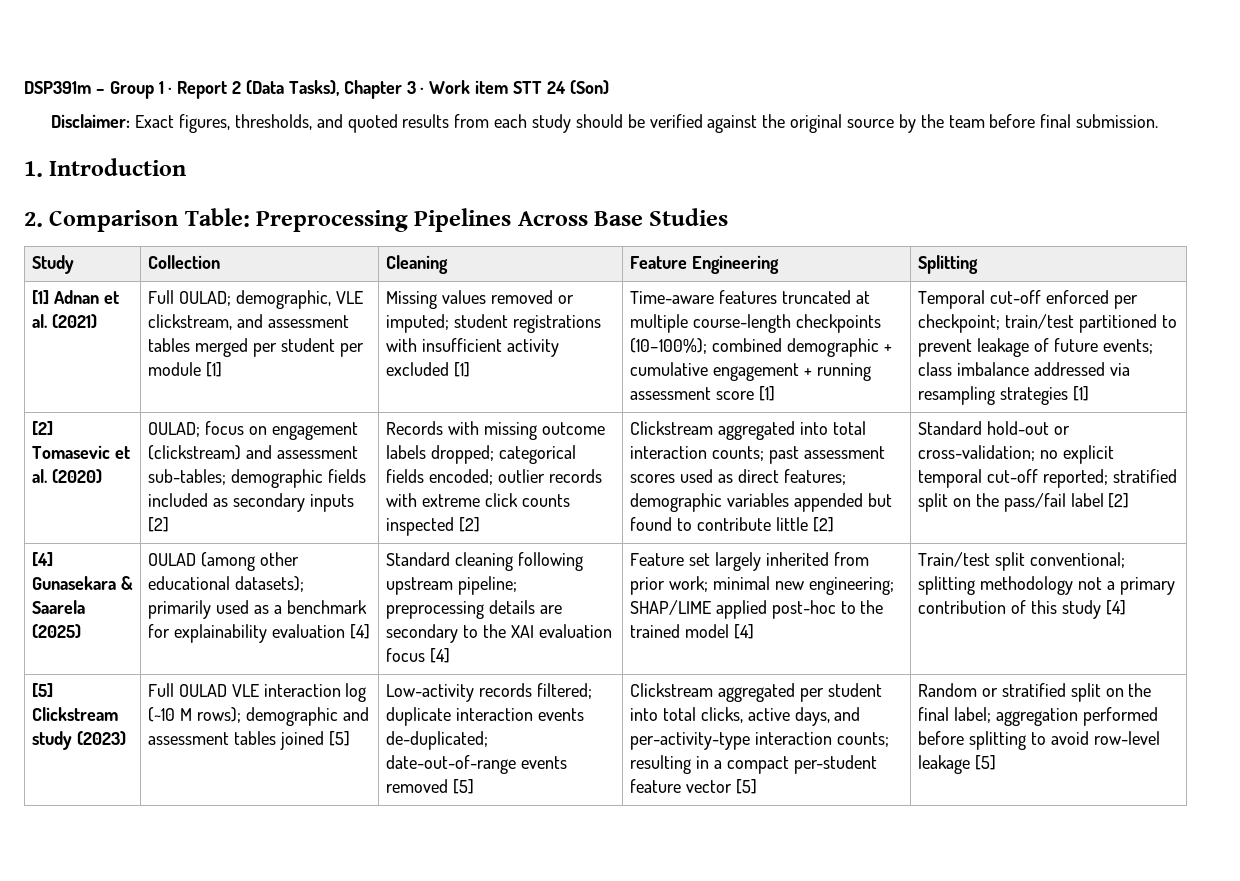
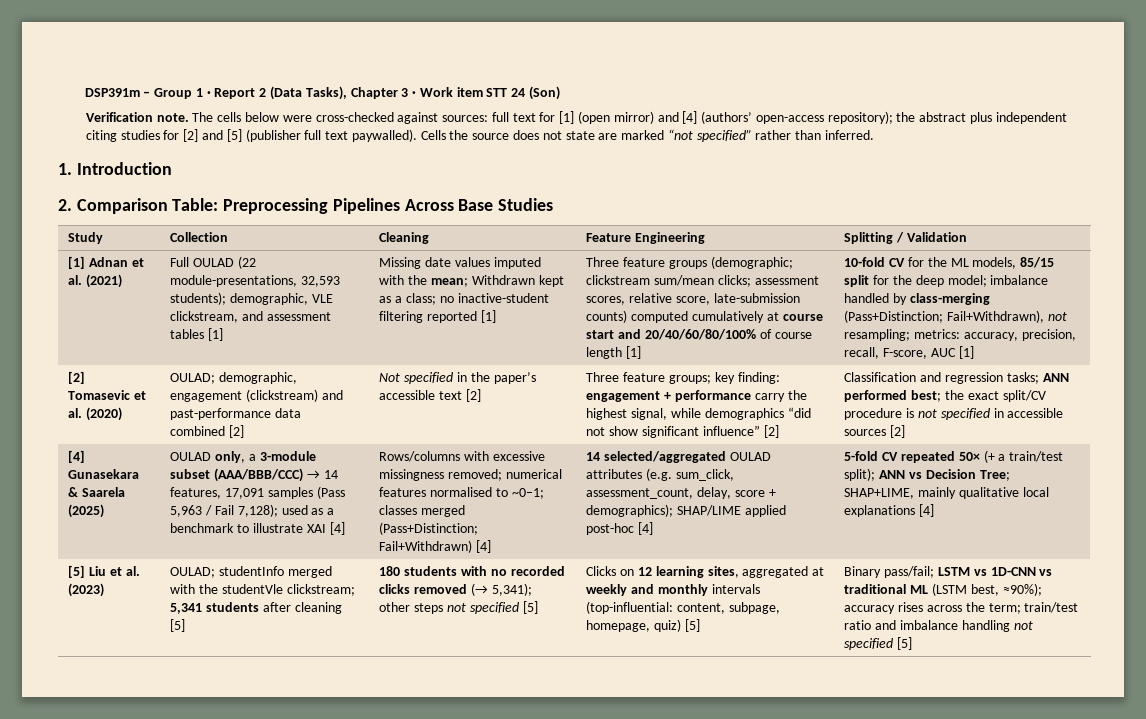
[51,114,1159,133] Disclaimer: Exact figures, thresholds, and quoted results from each study should be verified against the original source by the team before final submission. -> [85,111,1067,124] [85,129,875,142] Verification note. The cells below were cross-checked against sources: full text for [1] (open mirror) and [4] (authors’ open-access repository); the abstract plus independent citing studies for [2] and [5] (publisher full text paywalled). Cells the source does not state are marked “not specified” rather than inferred.
(979, 264) none -> [896,232,968,243] / Validation
[178,291,231,306] OULAD; -> [193,256,257,269] [170,275,341,287] [170,292,227,305] OULAD (22 module-presentations, 32,593 students);
[194,338,364,357] [148,362,222,377] [386,290,574,309] [386,314,601,333] [386,338,559,357] [386,362,470,377] [630,290,870,304] [630,314,881,333] [630,338,892,357] [630,362,871,381] [630,386,775,401] [918,290,1138,309] [918,314,1177,333] [918,338,1153,357] [918,362,1130,376] [918,386,1068,405] merged per student per module [1] | Missing values removed or imputed; student registrations with insufficient activity excluded [1] | Time-aware features truncated at multiple course-length checkpoints (10–100%); combined demographic + cumulative engagement + running assessment score [1] | Temporal cut-off enforced per checkpoint; train/test partitioned to prevent leakage of future events; class imbalance addressed via resampling strategies -> [208,328,224,341] [379,257,541,269] [379,275,564,287] [379,293,549,305] [379,310,497,323] [586,256,793,269] [586,275,819,287] [586,293,800,305] [586,310,823,323] [586,329,812,340] [586,346,642,359] [844,257,1055,269] [844,275,1049,287] [844,293,991,305] [844,310,1068,323] [844,329,1076,341] [844,347,957,359] [1] | Missing date values imputed with the mean; Withdrawn kept as a class; no inactive-student filtering reported [1] | Three feature groups (demographic; clickstream sum/mean clicks; assessment scores, relative score, late-submission counts) computed cumulatively at course start and 20/40/60/80/100% of course length [1] | 10-fold CV for the ML models, 85/15 split for the deep model; imbalance handled by class-merging (Pass+Distinction; Fail+Withdrawn), not resampling; metrics: accuracy, precision, recall, F-score, AUC
[204,421,267,435] focus on -> [219,372,298,384] demographic,
[276,446,358,459] [148,469,366,488] [148,493,354,512] [148,517,170,532] [386,421,605,440] [386,445,576,464] [386,469,602,485] [386,493,570,507] [386,517,480,536] [630,421,866,440] [630,446,885,464] [630,469,846,485] [630,493,892,512] [630,517,834,532] [918,421,1070,435] [918,445,1114,464] [918,469,1177,488] [918,493,1104,512] assessment sub-tables; demographic fields included as secondary inputs [2] | Records with missing outcome labels dropped; categorical fields encoded; outlier records with extreme click counts inspected [2] | Clickstream aggregated into total interaction counts; past assessment scores used as direct features; demographic variables appended but found to contribute little [2] | Standard hold-out or cross-validation; no explicit temporal cut-off reported; stratified split on the pass/fail label -> [170,408,302,420] [170,425,245,438] [379,372,536,384] [379,389,482,402] [586,372,780,384] [586,390,807,402] [586,407,811,420] [586,425,779,438] [844,372,1069,384] [844,390,1046,402] [844,408,1064,420] [844,429,887,436] past-performance data combined [2] | Not specified in the paper’s accessible text [2] | Three feature groups; key finding: engagement + performance carry the highest signal, while demographics “did not show significant influence” [2] | Classification and regression tasks; ANN performed best; the exact split/CV procedure is not specified in accessible sources
[200,552,299,571] [148,576,304,592] [148,600,367,619] [148,624,370,643] [386,552,583,571] [386,576,517,595] [386,600,562,619] [386,624,612,643] [386,648,450,663] [630,552,869,571] [630,576,894,595] [630,600,884,619] [630,624,754,639] [918,552,1125,571] [918,576,1175,595] [918,600,1126,619] [32,683,54,698] [32,707,119,721] [32,731,126,750] [148,683,367,702] [148,707,369,726] [148,731,350,750] [386,683,592,702] [386,707,584,726] [386,731,489,750] [386,755,567,774] [386,779,474,794] [630,683,882,702] [630,707,861,726] [630,732,889,750] [630,755,878,774] [630,779,757,794] [918,683,1152,702] [918,707,1158,726] [918,731,1160,750] [918,755,971,774] (among other educational datasets); primarily used as a benchmark for explainability evaluation [4] | Standard cleaning following upstream pipeline; preprocessing details are secondary to the XAI evaluation focus [4] | Feature set largely inherited from prior work; minimal new engineering; SHAP/LIME applied post-hoc to the trained model [4] | Train/test split conventional; splitting methodology not a primary contribution of this study [4] // [5] Clickstream study (2023) | Full OULAD VLE interaction log (~10 M rows); demographic and assessment tables joined [5] | Low-activity records filtered; duplicate interaction events de-duplicated; date-out-of-range events removed [5] | Clickstream aggregated per student into total clicks, active days, and per-activity-type interaction counts; resulting in a compact per-student feature vector [5] | Random or stratified split on the final label; aggregation performed before splitting to avoid row-level leakage -> [215,451,316,463] [170,468,338,482] [170,486,345,499] [170,504,335,517] [170,522,345,535] [379,451,546,462] [379,469,563,481] [379,487,544,499] [379,505,466,517] [379,522,479,535] [379,540,492,553] [586,451,772,463] [586,468,735,481] [586,487,776,499] [586,504,787,517] [586,522,654,535] [844,450,1064,463] [844,468,1010,481] [844,487,1049,499] [844,504,935,517] [68,565,140,578] [68,583,105,597] [170,566,333,578] [170,584,355,596] [170,602,342,614] [170,619,186,632] [379,566,565,576] [379,583,532,596] [379,601,538,614] [586,566,825,578] [586,584,760,596] [586,601,781,614] [586,619,701,632] [844,566,1053,578] [844,583,1042,596] [844,602,1079,614] [844,620,1033,632] [844,638,894,650] only, a 3-module subset (AAA/BBB/CCC) → 14 features, 17,091 samples (Pass 5,963 / Fail 7,128); used as a benchmark to illustrate XAI [4] | Rows/columns with excessive missingness removed; numerical features normalised to ~0–1; classes merged (Pass+Distinction; Fail+Withdrawn) [4] | 14 selected/aggregated OULAD attributes (e.g. sum_click, assessment_count, delay, score + demographics); SHAP/LIME applied post-hoc [4] | 5-fold CV repeated 50× (+ a train/test split); ANN vs Decision Tree; SHAP+LIME, mainly qualitative local explanations [4] // [5] Liu et al. (2023) | OULAD; studentInfo merged with the studentVle clickstream; 5,341 students after cleaning [5] | 180 students with no recorded clicks removed (→ 5,341); other steps not specified [5] | Clicks on 12 learning sites, aggregated at weekly and monthly intervals (top-influential: content, subpage, homepage, quiz) [5] | Binary pass/fail; LSTM vs 1D-CNN vs traditional ML (LSTM best, ≈90%); accuracy rises across the term; train/test ratio and imbalance handling not specified

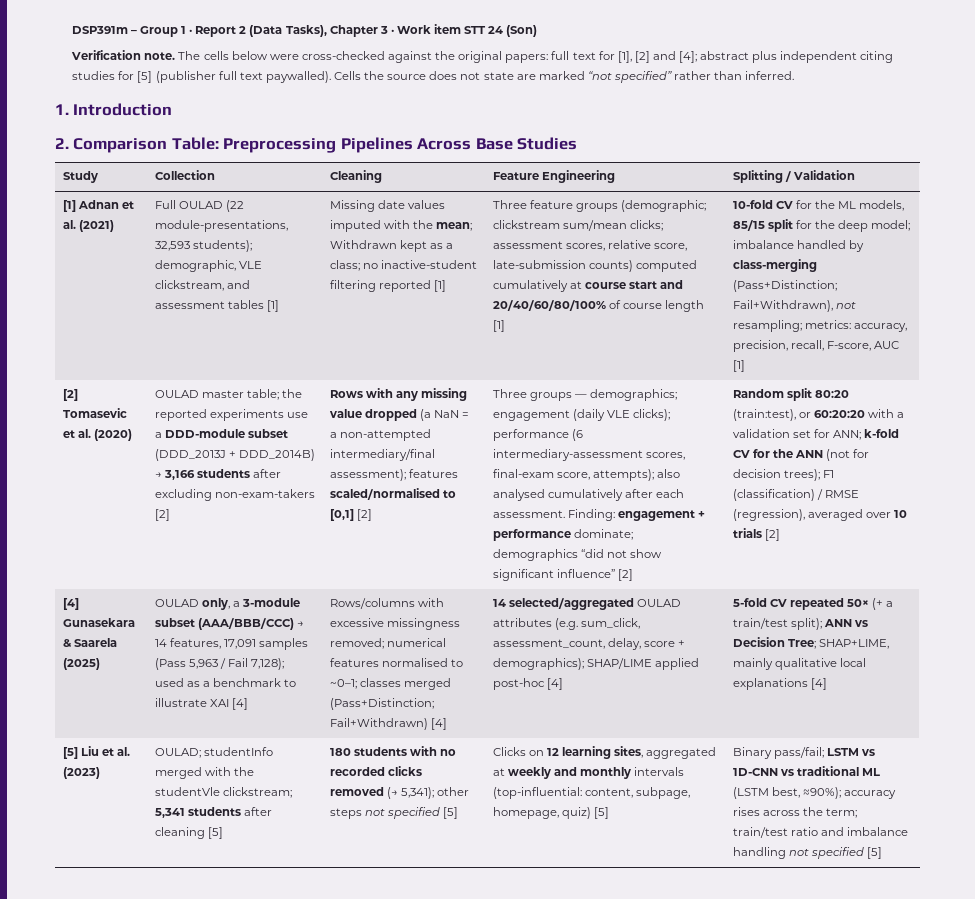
[442,111,916,124] sources: full text for [1] (open mirror) and [4] (authors’ open-access repository); the -> [435,51,698,63] the original papers: full text for [1], [2] and [4];
[183,129,223,142] [2] and -> (135, 75) none
[170,372,298,384] [170,389,344,402] [170,408,302,420] [170,425,245,438] [379,372,536,384] [379,389,482,402] [586,372,780,384] [586,390,807,402] [586,408,702,420] OULAD; demographic, engagement (clickstream) and past-performance data combined [2] | Not specified in the paper’s accessible text [2] | Three feature groups; key finding: engagement + performance carry the highest signal, while -> [154,389,302,400] [154,409,308,421] [154,429,288,438] [154,449,315,461] [154,469,281,480] [154,489,315,501] [154,509,170,521] [329,388,467,401] [328,409,470,421] [329,429,431,441] [329,449,435,461] [329,469,458,481] [329,488,456,500] [329,509,372,521] [492,389,677,401] [492,409,670,421] [492,429,583,441] [492,449,685,461] [492,469,680,481] [492,489,684,501] [492,509,705,521] [492,529,633,541] OULAD master table; the reported experiments use a DDD-module subset (DDD_2013J + DDD_2014B) → 3,166 students after excluding non-exam-takers [2] | Rows with any missing value dropped (a NaN = a non-attempted intermediary/final assessment); features scaled/normalised to [0,1] [2] | Three groups — demographics; engagement (daily VLE clicks); performance (6 intermediary-assessment scores, final-exam score, attempts); also analysed cumulatively after each assessment. Finding: engagement + performance dominate;
[844,372,1069,384] [844,390,1046,402] [844,408,1064,420] [844,429,887,436] Classification and regression tasks; ANN performed best; the exact split/CV procedure is not specified in accessible sources -> [732,388,849,401] [732,409,905,421] [732,429,900,440] [732,449,870,461] [732,469,834,481] [732,489,859,501] [732,509,907,521] [732,528,762,538] Random split 80:20 (train:test), or 60:20:20 with a validation set for ANN; k-fold CV for the ANN (not for decision trees); F1 (classification) / RMSE (regression), averaged over 10 trials

